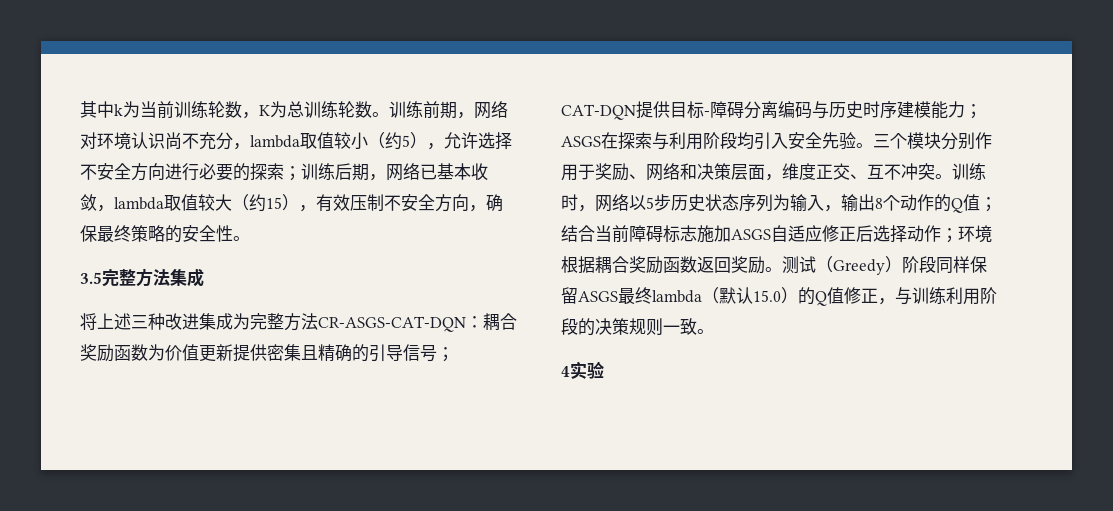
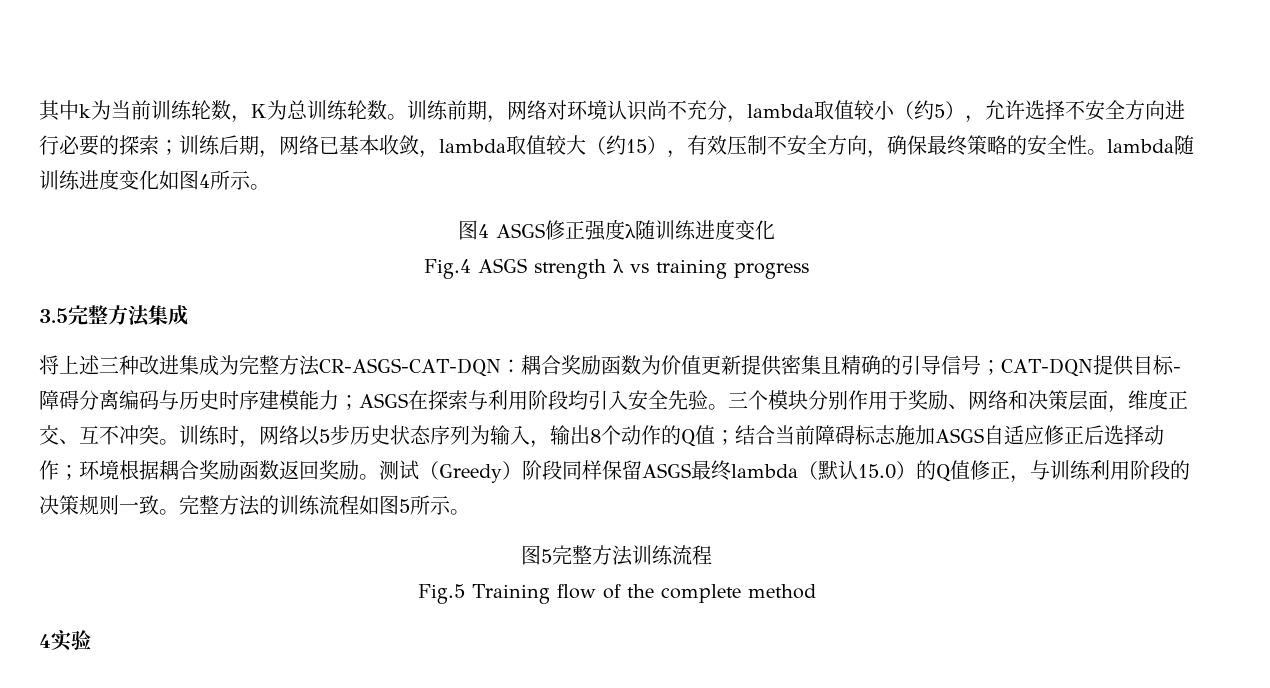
(250, 238) none -> [1107,135,1194,155] [39,169,270,190] [458,219,775,241] [424,258,809,279] lambda随训练进度变化如图4所示。 // 图4 ASGS修正强度λ随训练进度变化 // Fig.4 ASGS strength λ vs training progress
(714, 331) none -> [179,495,470,516] [521,545,712,566] [417,584,816,604] 完整方法的训练流程如图5所示。 // 图5完整方法训练流程 // Fig.5 Training flow of the complete method

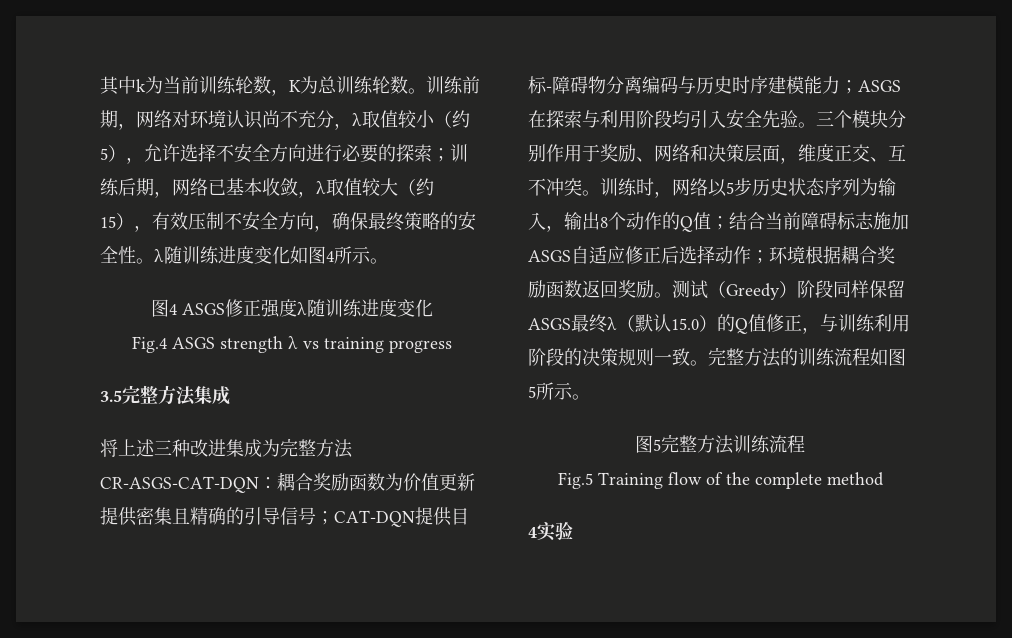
[747,104,814,118] lambda -> [352,113,362,127] λ
[439,139,506,153] lambda -> [316,181,326,195] λ
[1107,139,1174,153] lambda -> [154,249,164,263] λ
(79, 400) none -> [588,76,606,94] 物
[731,464,798,478] lambda -> [607,317,617,331] λ

